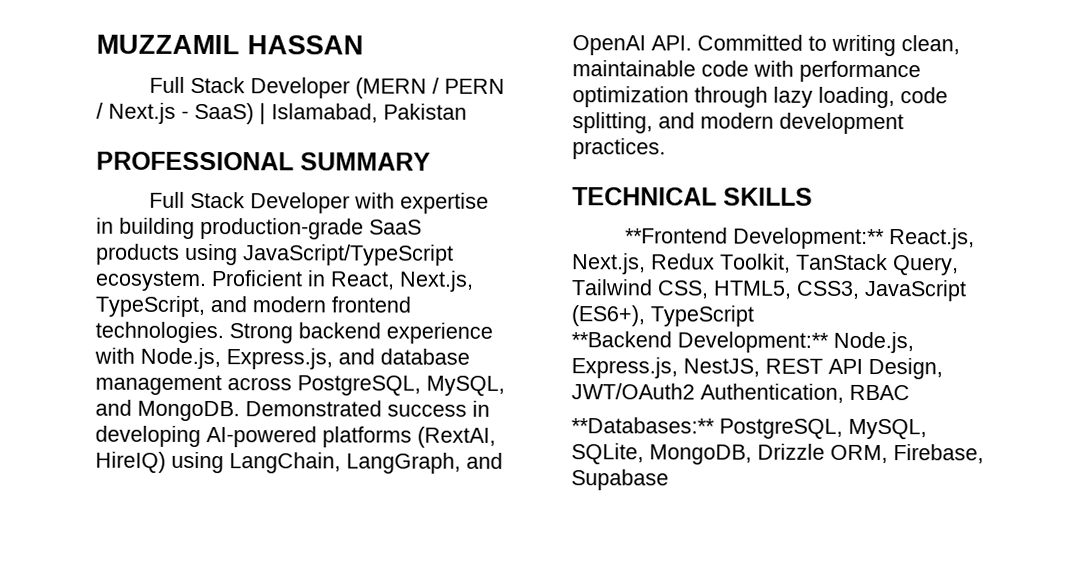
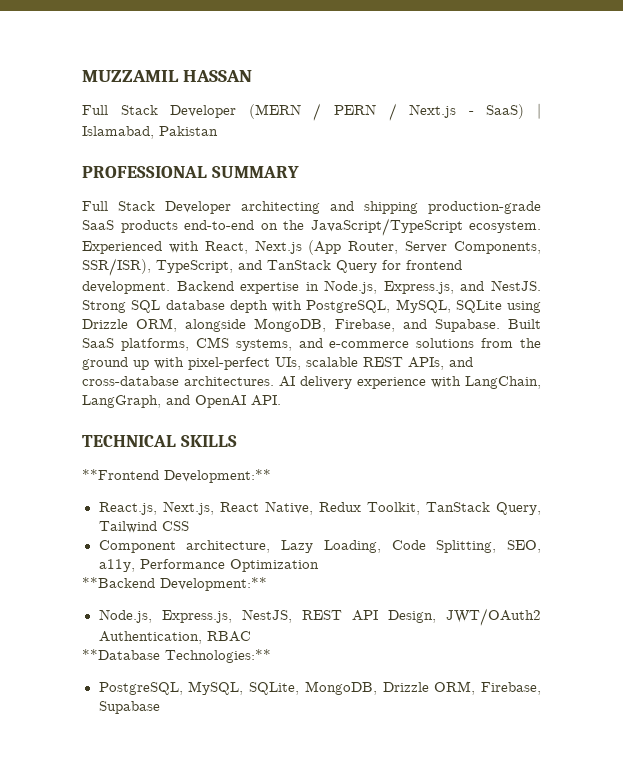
[353,192,489,214] [96,217,422,240] [96,243,454,266] [95,270,474,292] [95,295,411,318] [95,321,493,344] [94,347,470,370] [95,374,505,396] [95,399,490,422] [95,425,496,448] [95,451,224,474] with expertise in building production-grade SaaS products using JavaScript/TypeScript ecosystem. Proficient in React, Next.js, TypeScript, and modern frontend technologies. Strong backend experience with Node.js, Express.js, and database management across PostgreSQL, MySQL, and MongoDB. Demonstrated success in developing AI-powered platforms (RextAI, HireIQ) using -> [241,201,541,214] [82,218,541,236] [82,240,541,255] [82,258,462,276] [82,280,541,294] [82,299,541,313] [82,318,541,332] [82,337,541,351] [82,357,473,370] [82,376,461,389] architecting and shipping production-grade SaaS products end-to-end on the JavaScript/TypeScript ecosystem. Experienced with React, Next.js (App Router, Server Components, SSR/ISR), TypeScript, and TanStack Query for frontend development. Backend expertise in Node.js, Express.js, and NestJS. Strong SQL database depth with PostgreSQL, MySQL, SQLite using Drizzle ORM, alongside MongoDB, Firebase, and Supabase. Built SaaS platforms, CMS systems, and e-commerce solutions from the ground up with pixel-perfect UIs, scalable REST APIs, and cross-database architectures. AI delivery experience with
[697,34,960,57] [572,60,921,83] [572,86,948,109] [572,112,904,135] [572,138,666,160] Committed to writing clean, maintainable code with performance optimization through lazy loading, code splitting, and modern development practices. -> (281, 400) none
(885, 238) none -> (271, 476) //
(646, 264) none -> [219,501,313,515] React Native,
[657,279,967,302] [571,305,754,327] CSS, HTML5, CSS3, JavaScript (ES6+), TypeScript -> [161,521,189,531] [98,540,541,553] [98,559,319,572] CSS // Component architecture, Lazy Loading, Code Splitting, SEO, a11y, Performance Optimization
(829, 342) none -> (267, 584) //
[571,417,715,434] **Databases:** -> [82,649,271,663] **Database Technologies:** //

